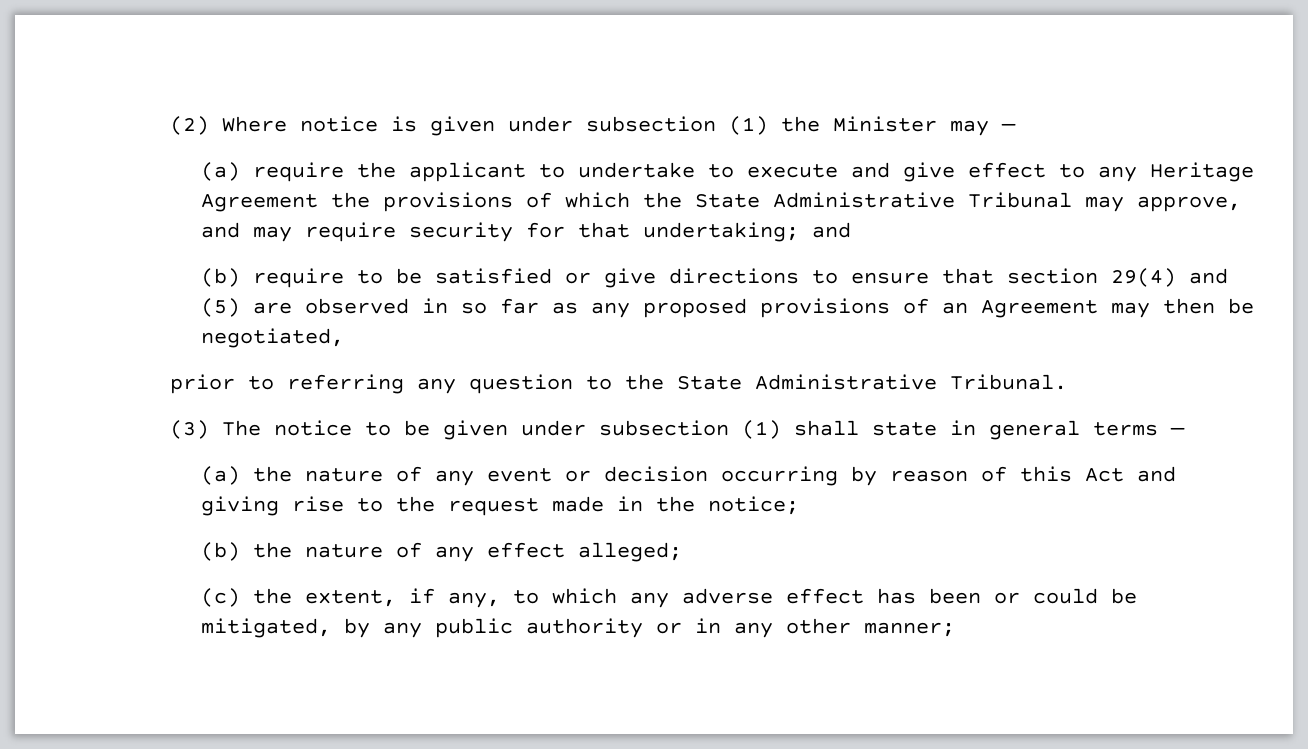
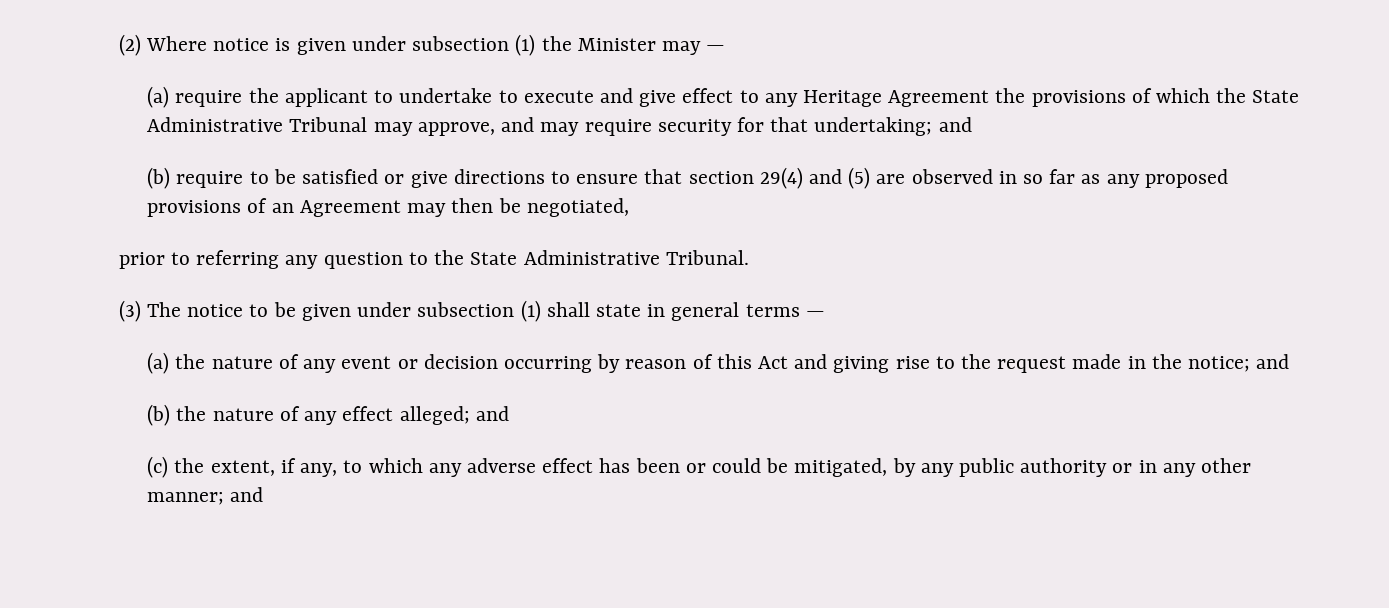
(799, 505) none -> [1256,354,1290,369] and
(682, 552) none -> [475,406,509,421] and
(955, 629) none -> [230,487,264,502] and

